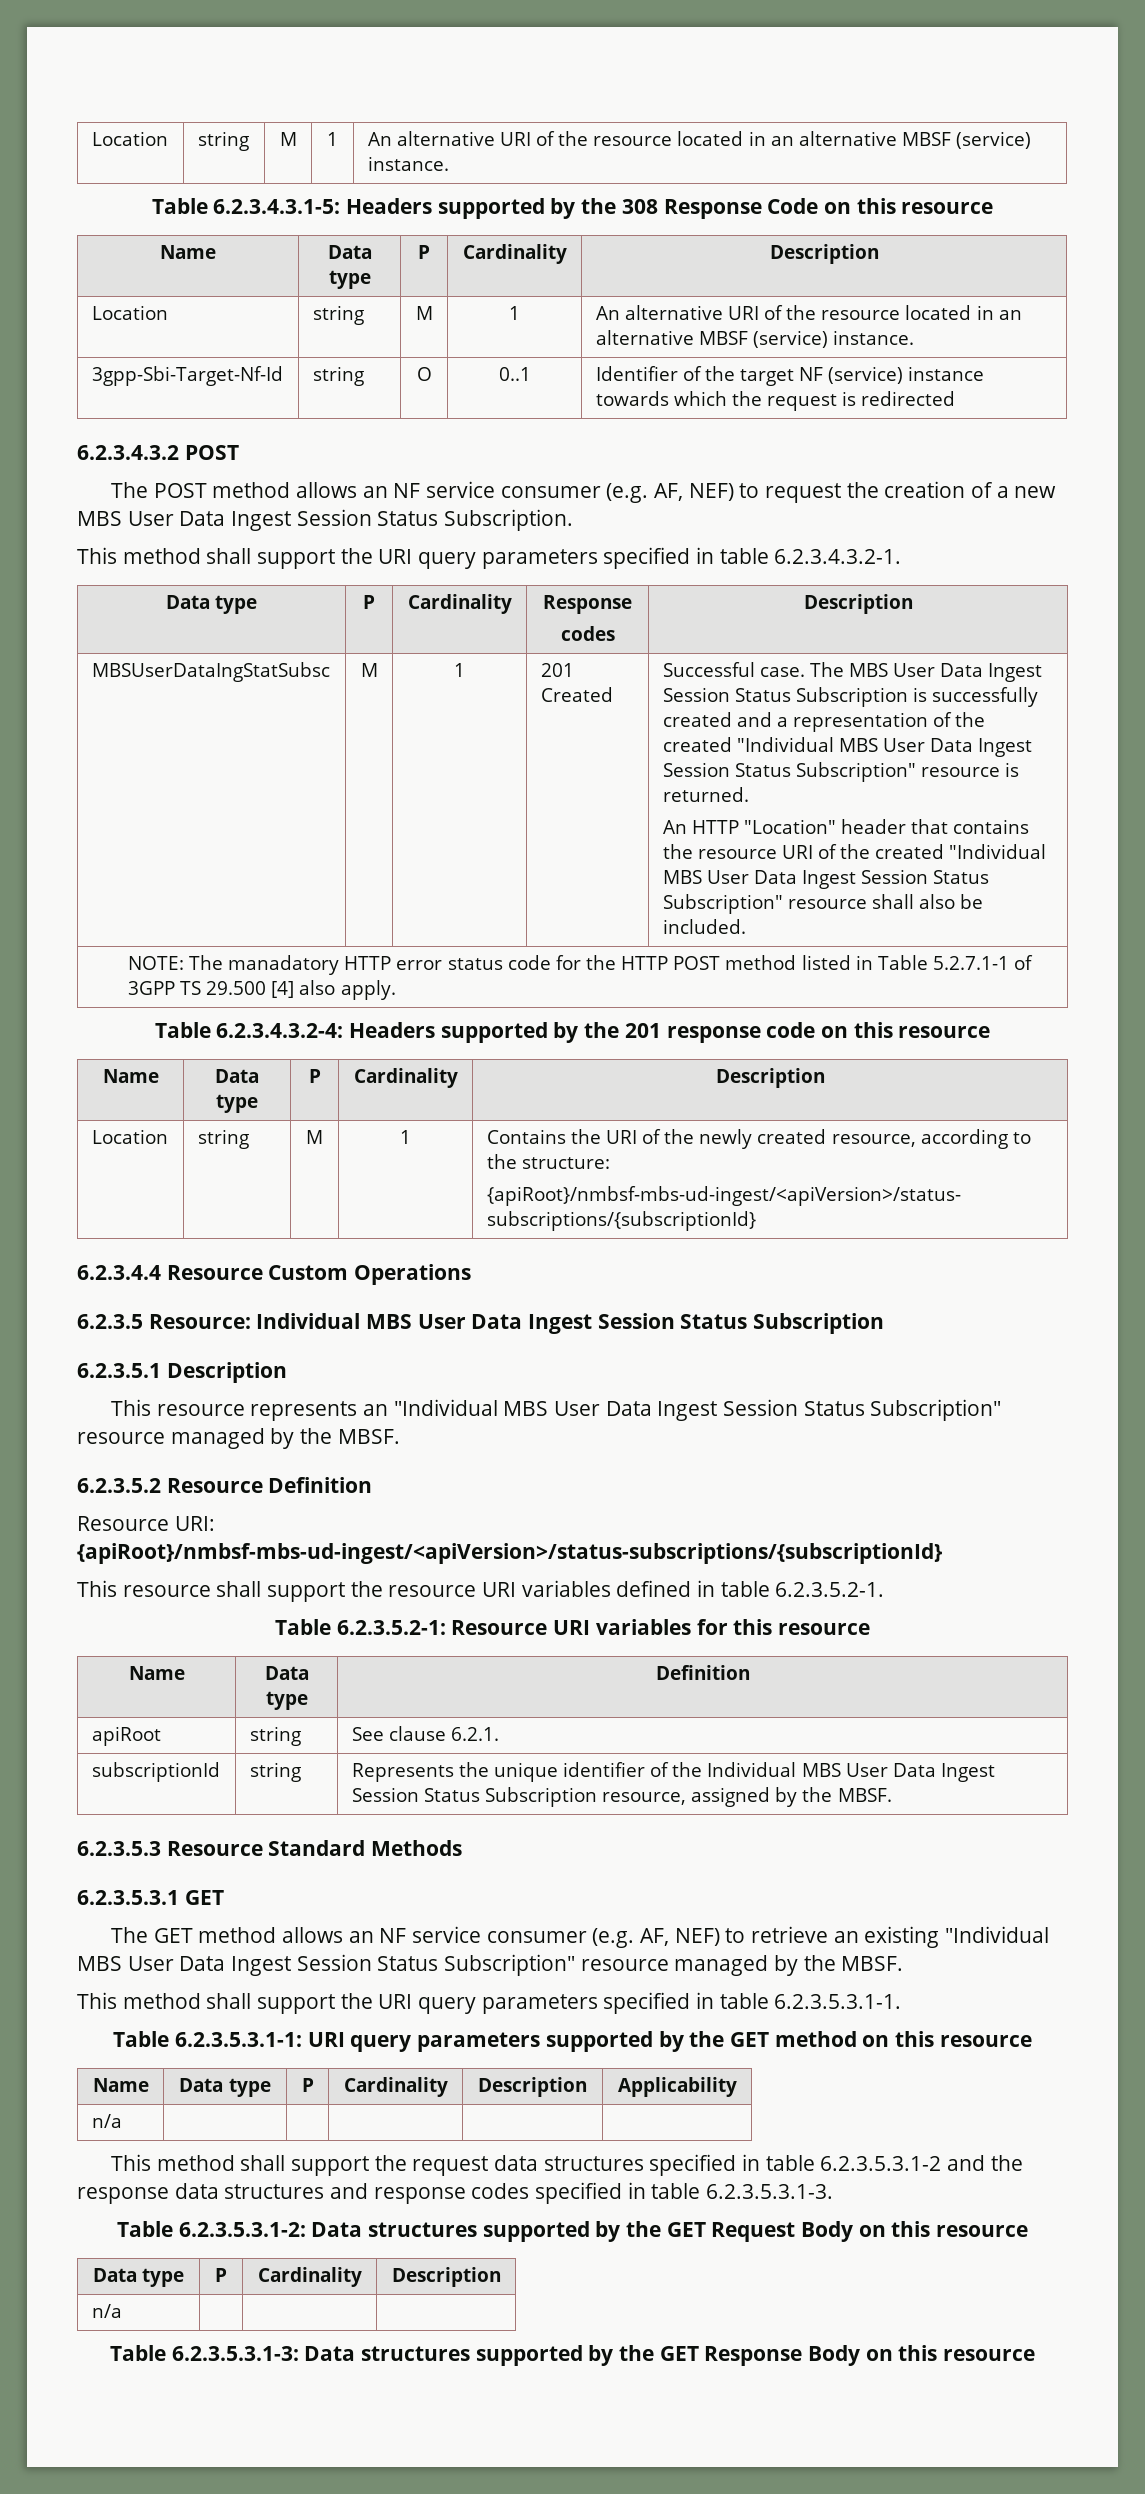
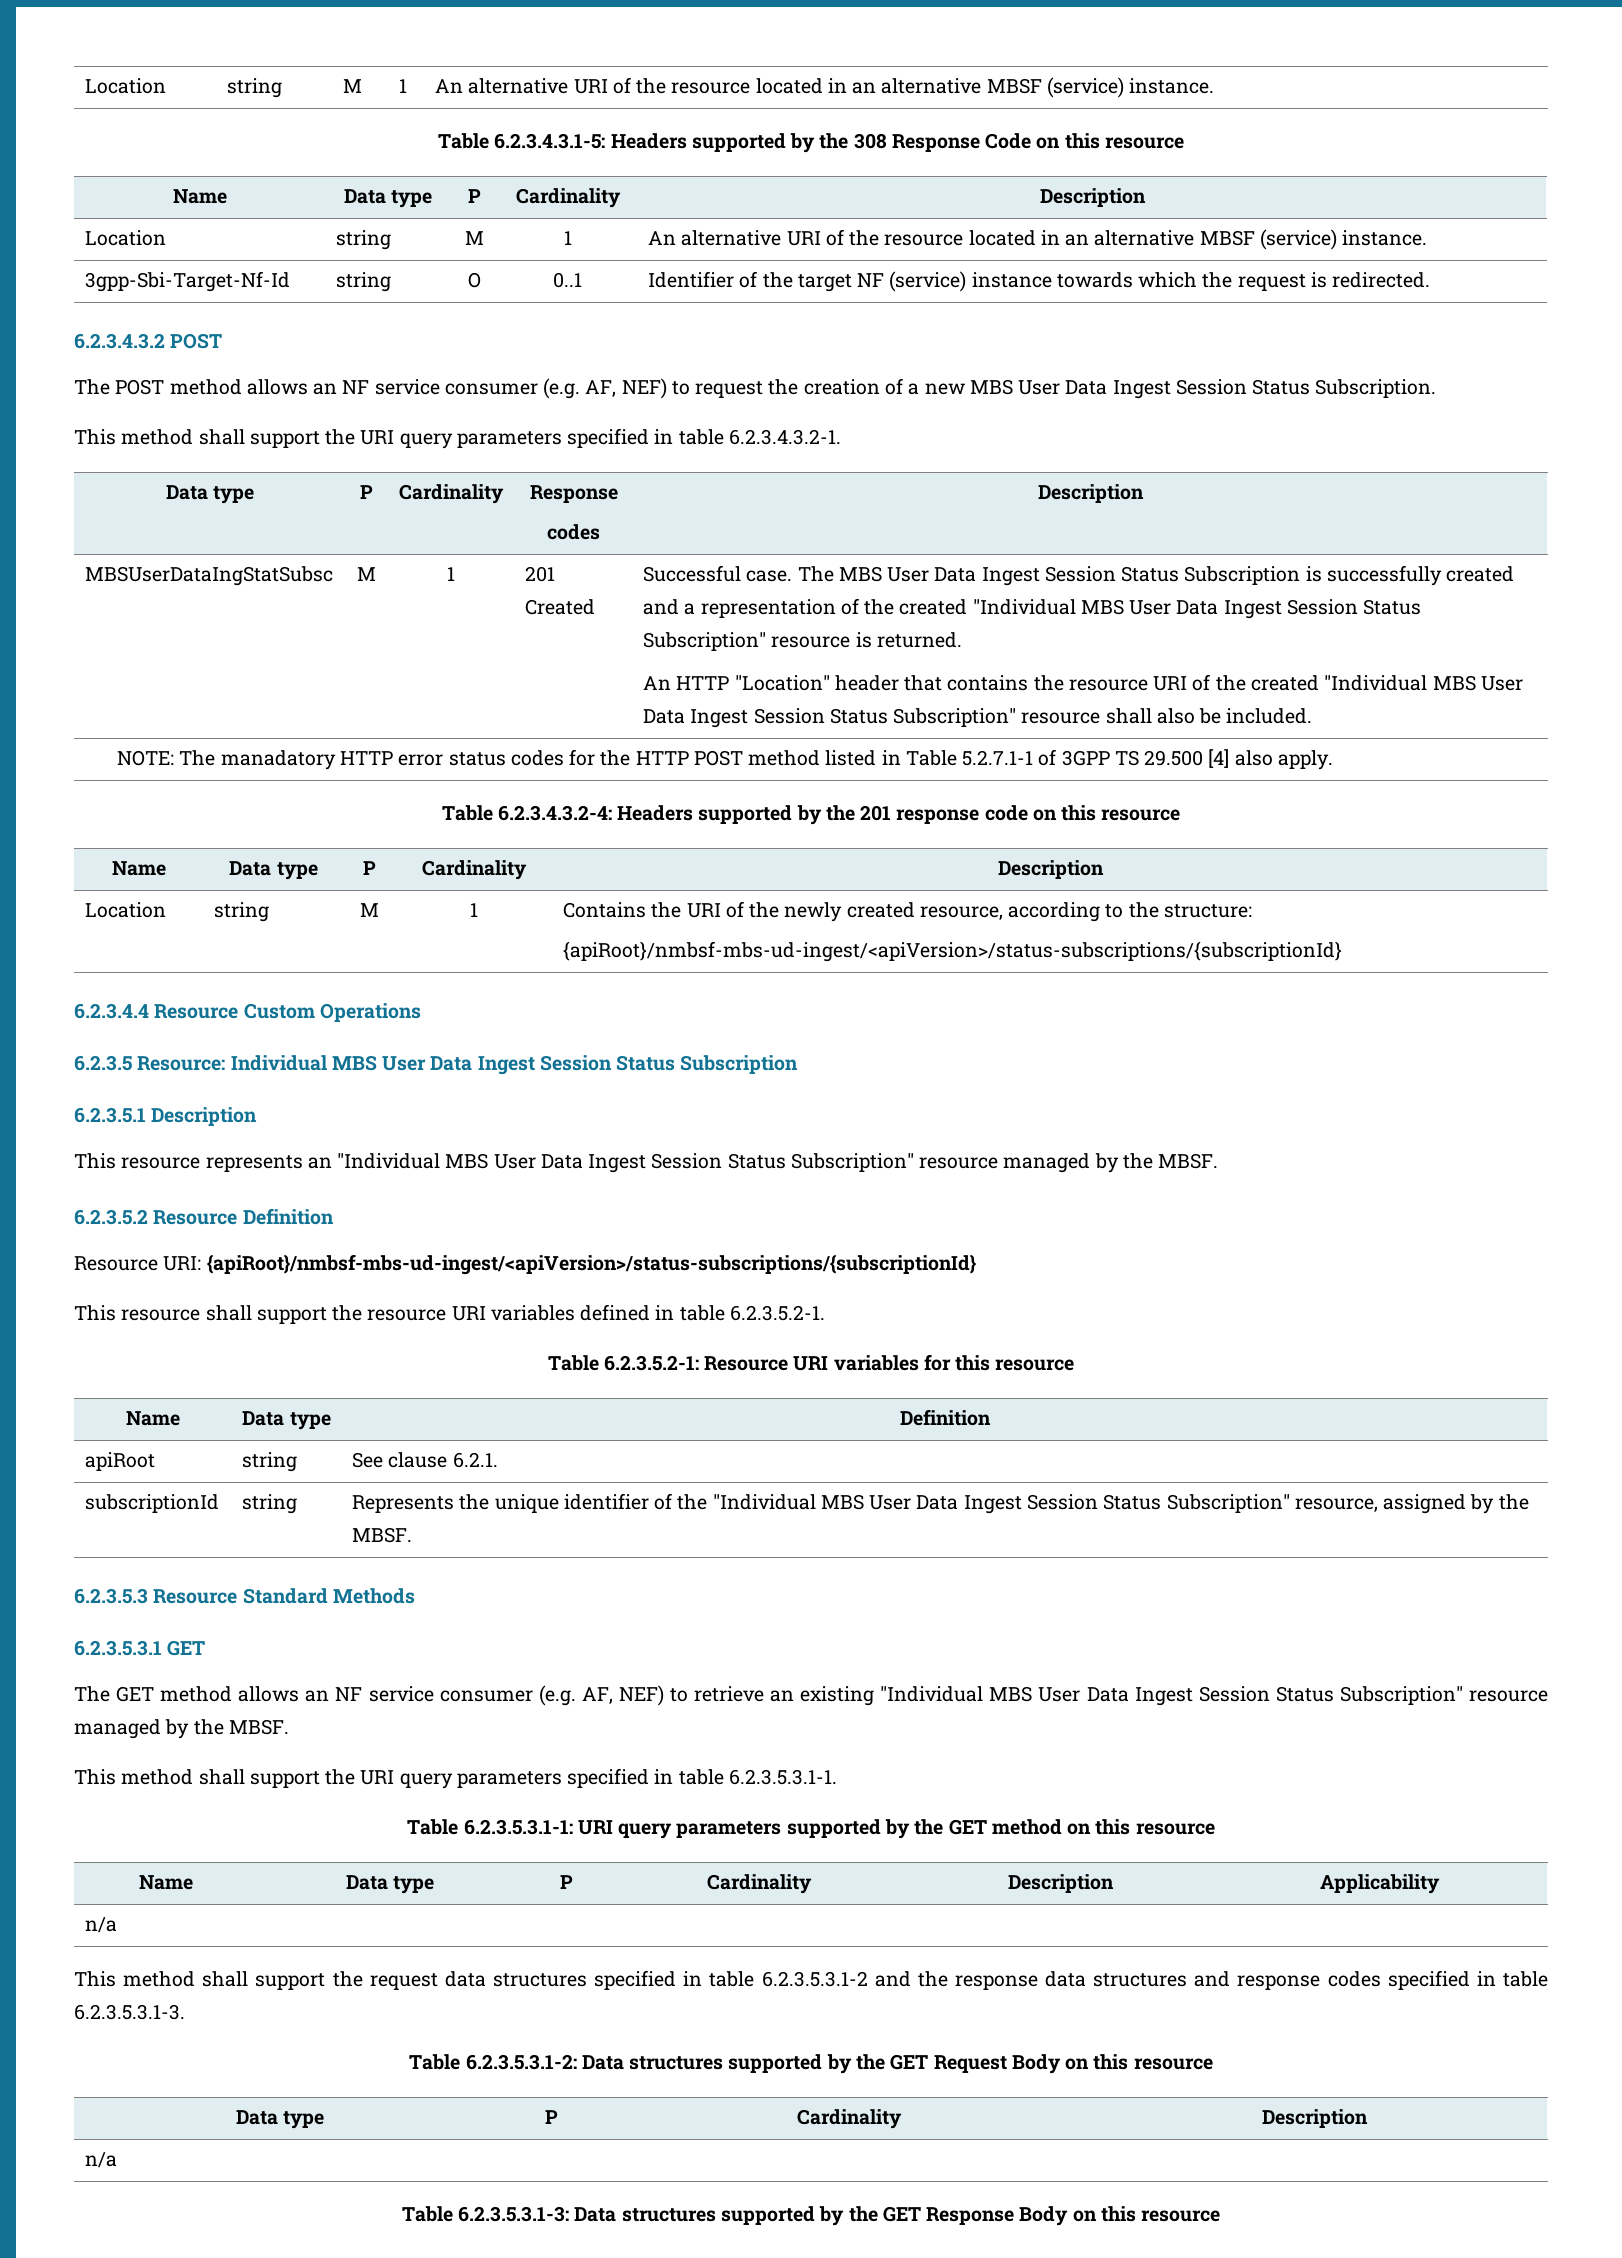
[861,391,956,406] redirected -> [1332,272,1431,288] redirected.
[507,955,551,970] code -> [510,750,564,766] codes
[707,1762,995,1782] [351,1787,597,1807] Individual MBS User Data Ingest Session Status Subscription -> [712,1494,1290,1514] "Individual MBS User Data Ingest Session Status Subscription"

